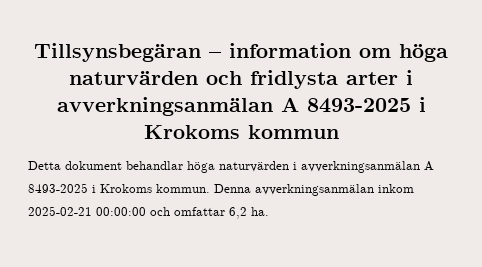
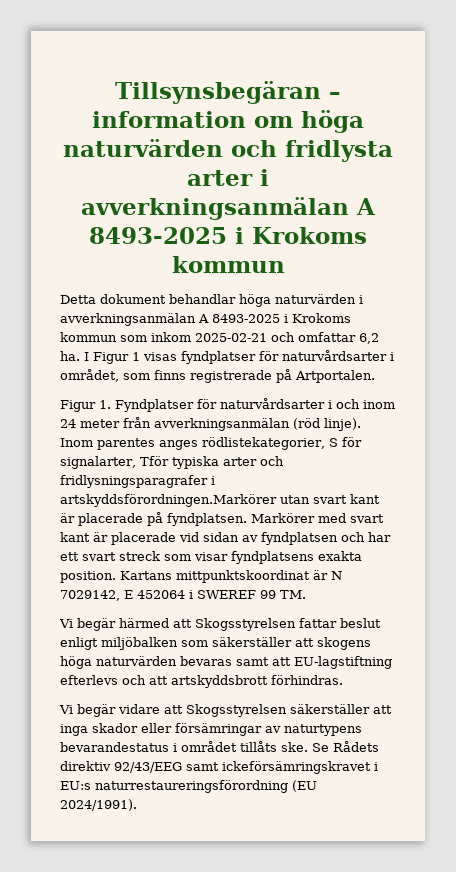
[156,184,374,196] kommun. Denna avverkningsanmälan -> [60,332,147,342] kommun som
[96,207,146,216] 00:00:00 -> (267, 337) none
(269, 211) none -> [84,350,394,364] [60,369,375,383] [60,398,395,412] [60,417,361,431] [60,437,362,450] [60,456,284,469] [60,475,215,488] [60,494,380,507] [60,512,384,526] [60,532,391,545] [60,551,362,564] [60,570,342,583] [60,590,306,601] [59,618,381,631] [60,637,371,650] [60,656,392,669] [60,675,343,688] [59,704,392,717] [60,723,362,736] [60,741,379,752] [60,761,378,774] [60,780,317,793] [60,799,137,811] I Figur 1 visas fyndplatser för naturvårdsarter i området, som finns registrerade på Artportalen. // Figur 1. Fyndplatser för naturvårdsarter i och inom 24 meter från avverkningsanmälan (röd linje). Inom parentes anges rödlistekategorier, S för signalarter, Tför typiska arter och fridlysningsparagrafer i artskyddsförordningen.Markörer utan svart kant är placerade på fyndplatsen. Markörer med svart kant är placerade vid sidan av fyndplatsen och har ett svart streck som visar fyndplatsens exakta position. Kartans mittpunktskoordinat är N 7029142, E 452064 i SWEREF 99 TM. // Vi begär härmed att Skogsstyrelsen fattar beslut enligt miljöbalken som säkerställer att skogens höga naturvärden bevaras samt att EU-lagstiftning efterlevs och att artskyddsbrott förhindras. // Vi begär vidare att Skogsstyrelsen säkerställer att inga skador eller försämringar av naturtypens bevarandestatus i området tillåts ske. Se Rådets direktiv 92/43/EEG samt ickeförsämringskravet i EU:s naturrestaureringsförordning (EU 2024/1991).

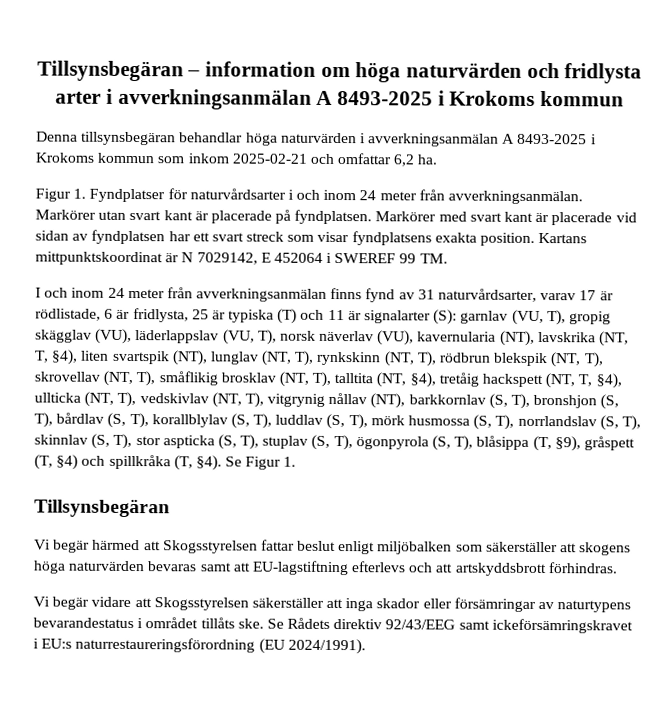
[60,294,166,304] Detta dokument -> [36,131,177,146] Denna tillsynsbegäran
[84,350,394,364] [60,369,375,383] I Figur 1 visas fyndplatser för naturvårdsarter i området, som finns registrerade på Artportalen. -> (439, 159) none
[154,418,361,431] [60,437,362,450] [60,456,284,469] [60,475,215,488] [60,494,277,507] avverkningsanmälan (röd linje). Inom parentes anges rödlistekategorier, S för signalarter, Tför typiska arter och fridlysningsparagrafer i artskyddsförordningen.Markörer -> [448,190,584,205] [35,209,96,220] avverkningsanmälan. Markörer
[341,532,365,542] och -> (166, 237) none
(306, 594) none -> [35,287,614,303] [35,308,611,326] [35,328,630,347] [34,349,604,368] [34,370,622,389] [34,391,620,410] [34,412,641,431] [34,433,635,452] [34,454,297,471] [34,498,170,518] // I och inom 24 meter från avverkningsanmälan finns fynd av 31 naturvårdsarter, varav 17 är rödlistade, 6 är fridlysta, 25 är typiska (T) och 11 är signalarter (S): garnlav (VU, T), gropig skägglav (VU), läderlappslav (VU, T), norsk näverlav (VU), kavernularia (NT), lavskrika (NT, T, §4), liten svartspik (NT), lunglav (NT, T), rynkskinn (NT, T), rödbrun blekspik (NT, T), skrovellav (NT, T), småflikig brosklav (NT, T), talltita (NT, §4), tretåig hackspett (NT, T, §4), ullticka (NT, T), vedskivlav (NT, T), vitgrynig nållav (NT), barkkornlav (S, T), bronshjon (S, T), bårdlav (S, T), korallblylav (S, T), luddlav (S, T), mörk husmossa (S, T), norrlandslav (S, T), skinnlav (S, T), stor aspticka (S, T), stuplav (S, T), ögonpyrola (S, T), blåsippa (T, §9), gråspett (T, §4) och spillkråka (T, §4). Se Figur 1. // Tillsynsbegäran

